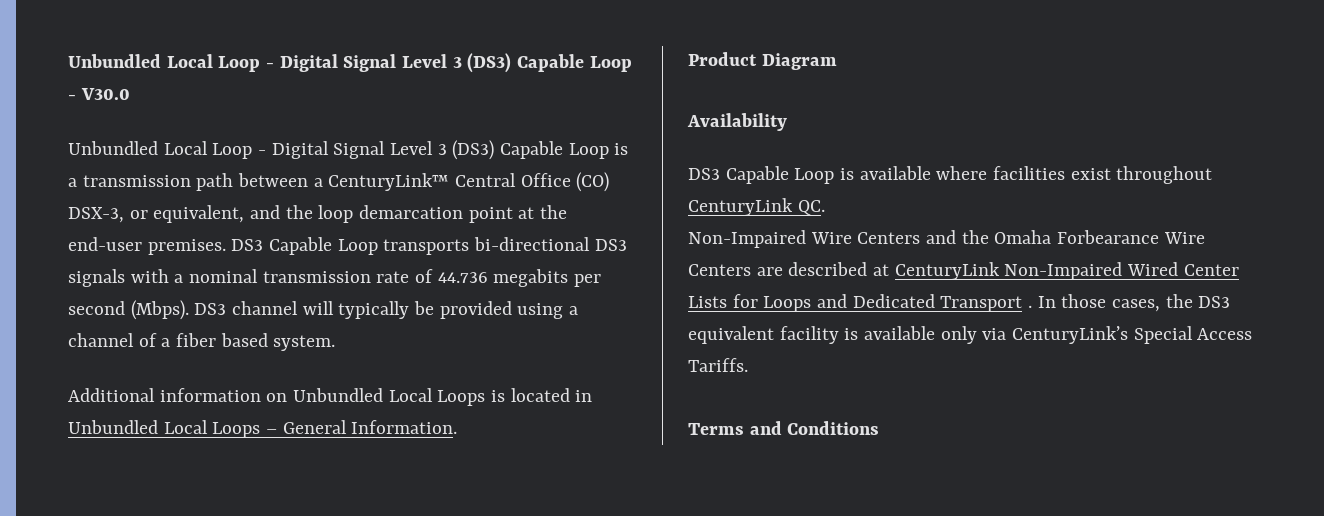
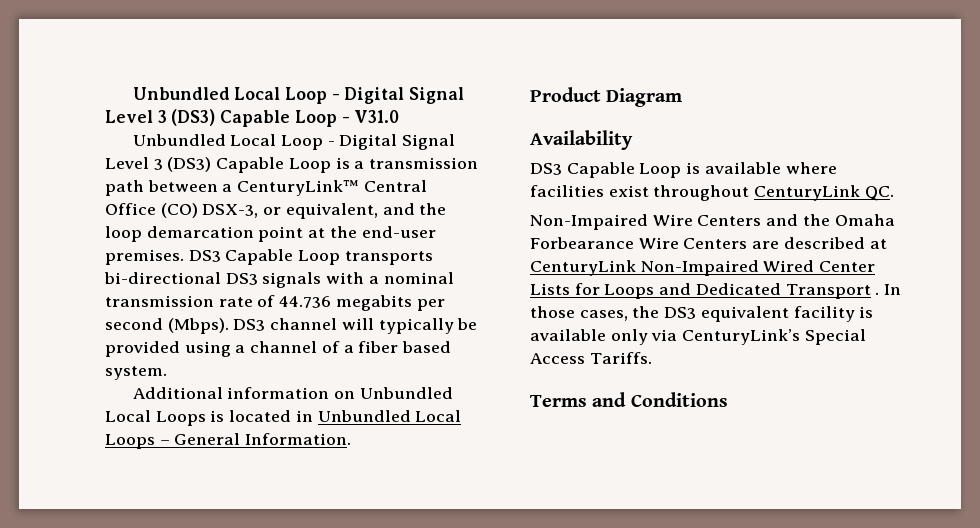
[80,88,130,100] V30.0 -> [354,110,400,123] V31.0

